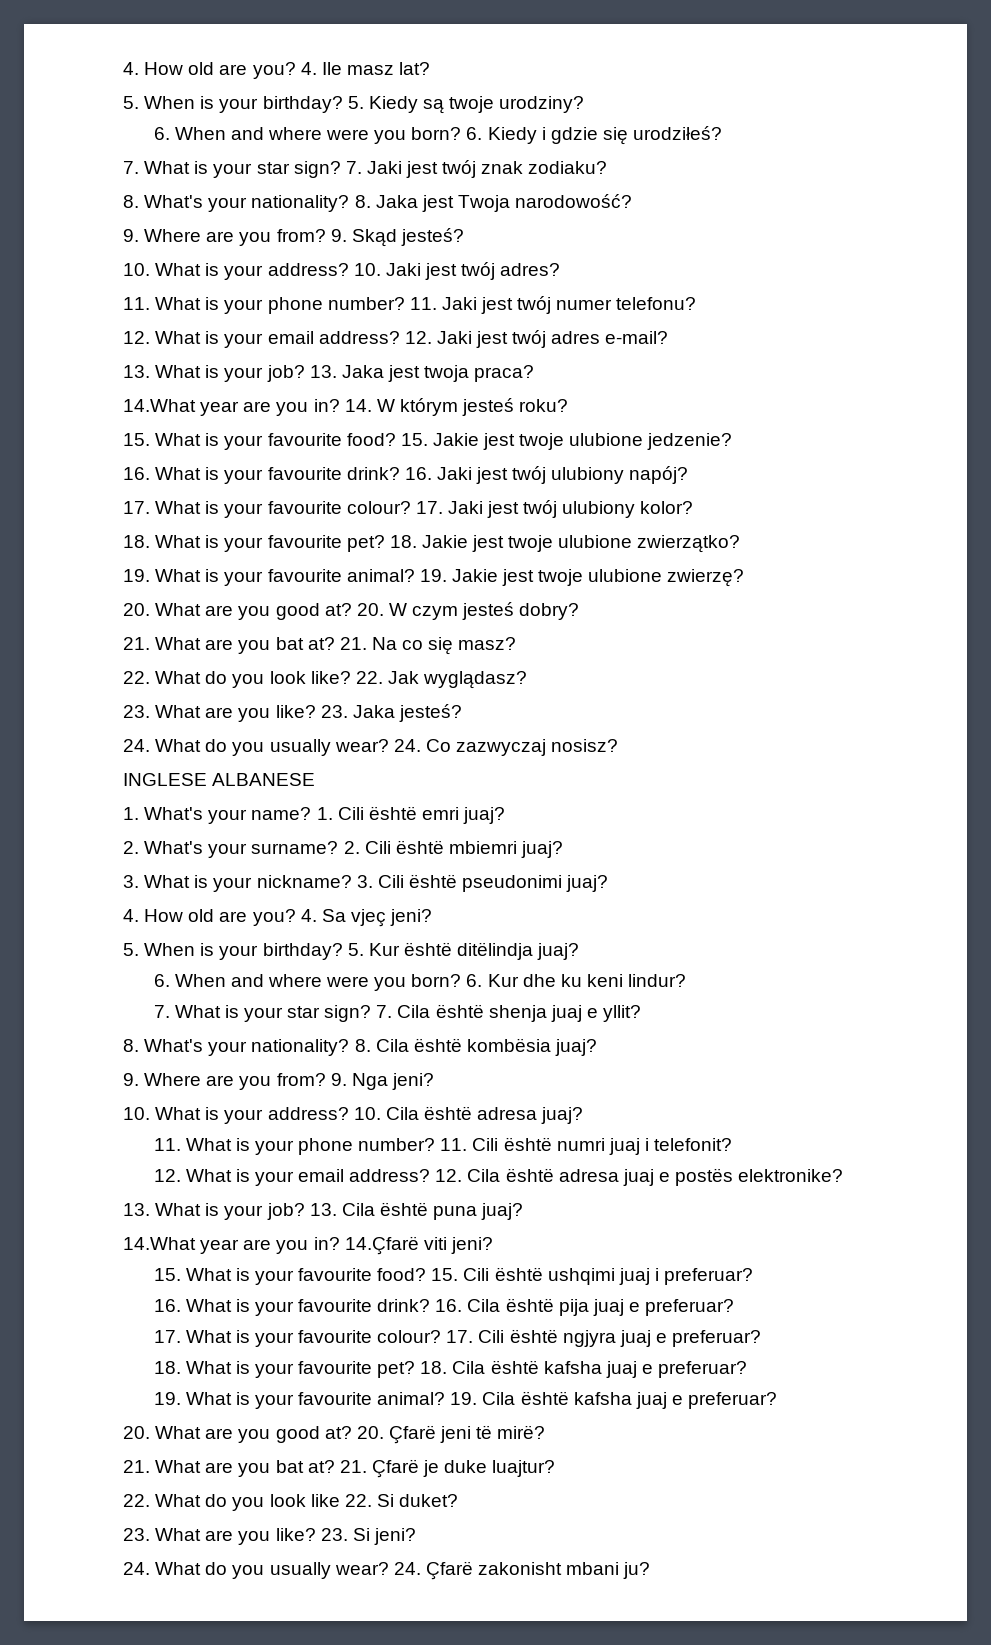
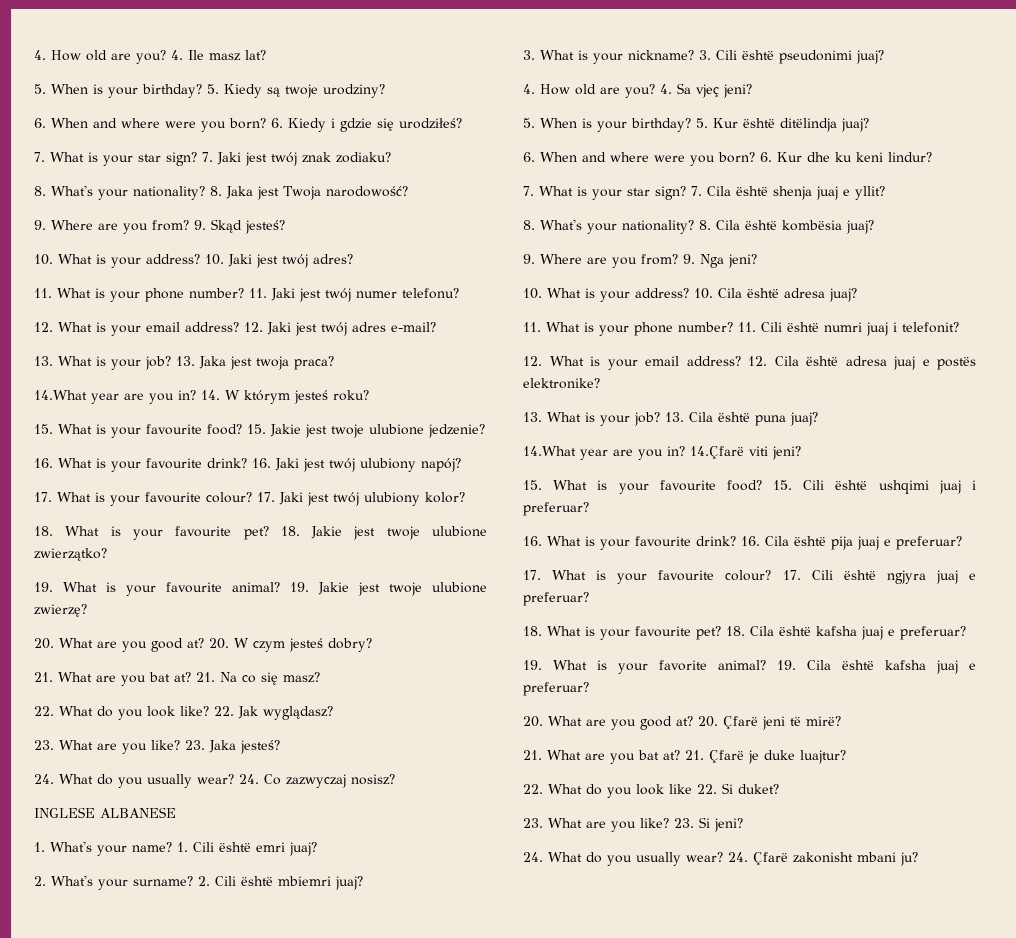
[298,1392,373,1405] favourite -> [659,660,707,671] favorite

